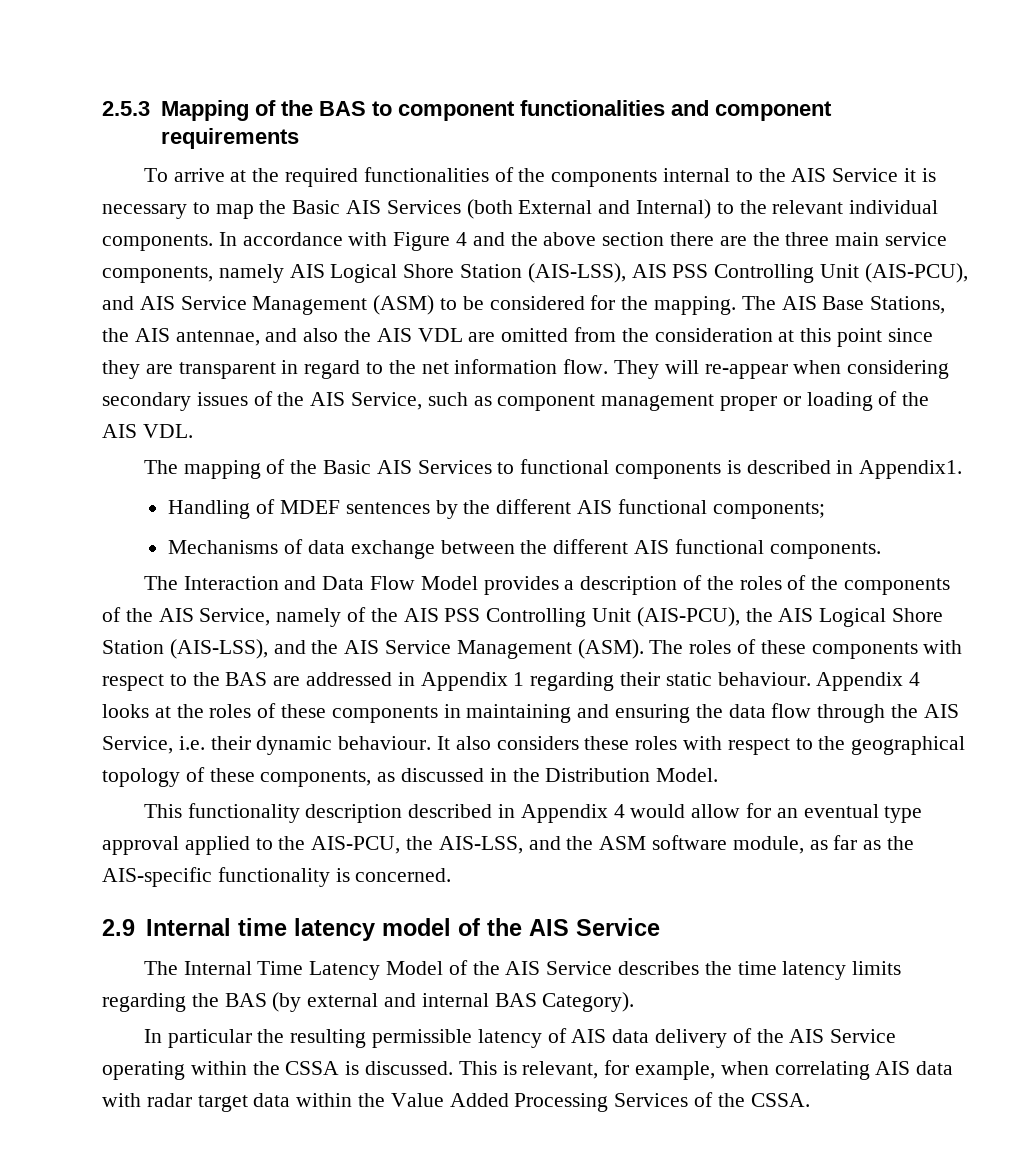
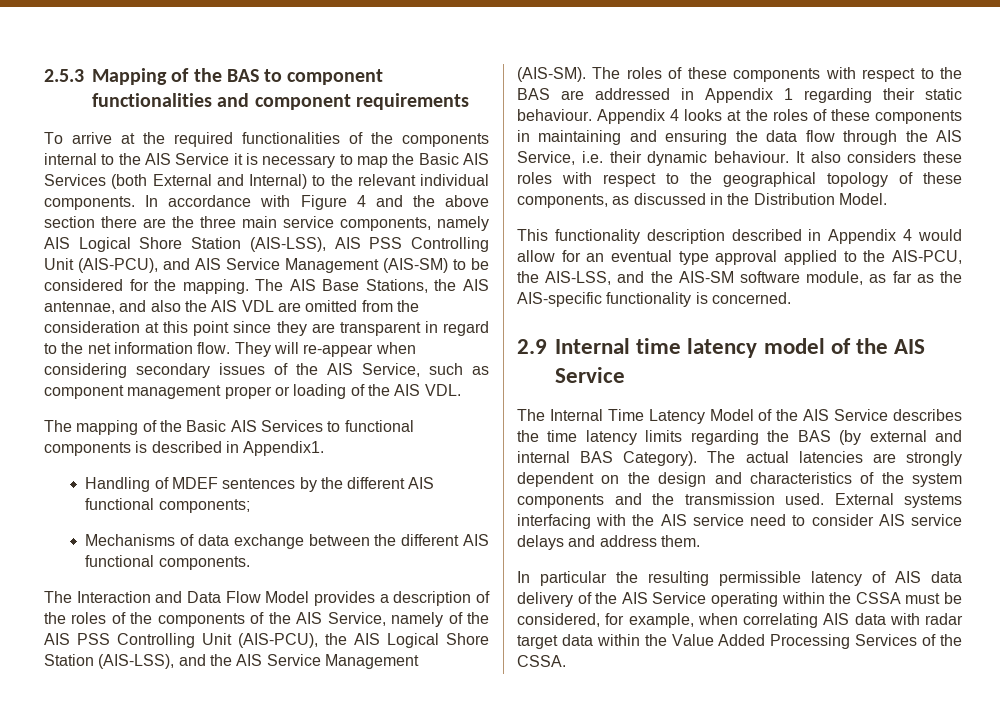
[373,295,435,315] (ASM) -> [383,258,448,273] (AIS-SM)
[577,639,644,659] (ASM). -> [517,67,586,82] (AIS-SM).
[599,836,647,850] ASM -> [678,271,734,283] AIS-SM
(635, 1002) none -> [707,451,962,466] [517,472,962,487] [517,493,962,508] [517,514,962,529] [517,535,700,550] The actual latencies are strongly dependent on the design and characteristics of the system components and the transmission used. External systems interfacing with the AIS service need to consider AIS service delays and address them.
[345,1061,599,1079] is discussed. This is relevant, -> [905,592,963,604] [517,613,600,627] must be considered,

